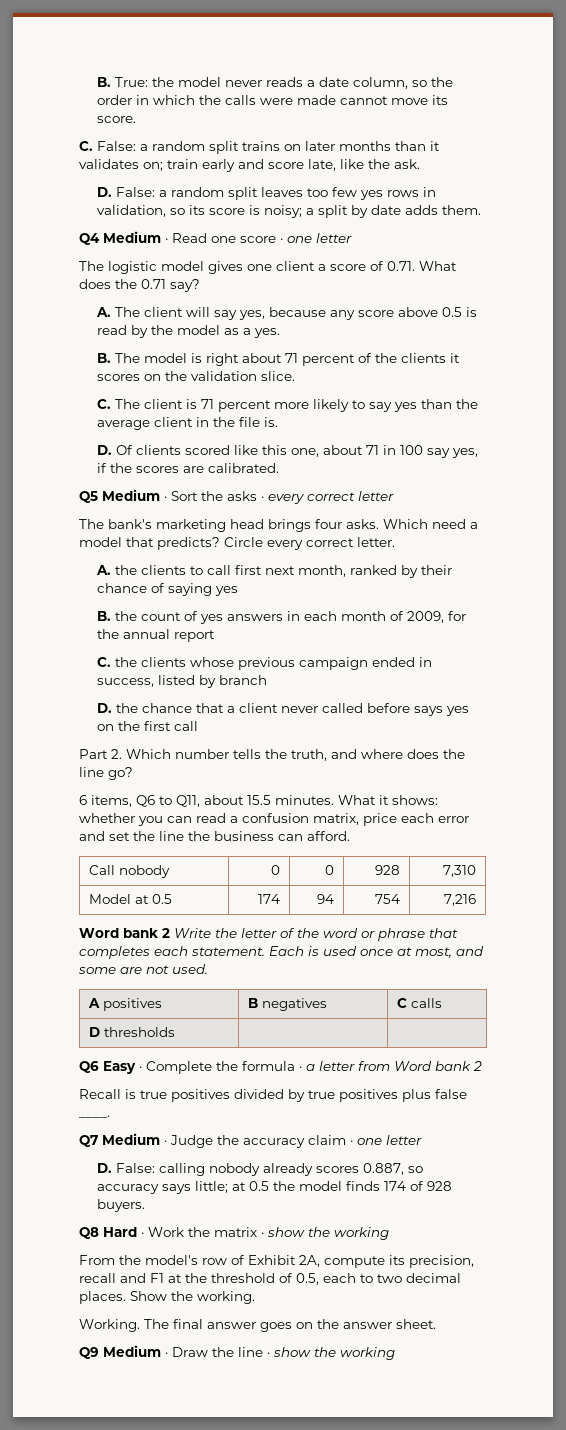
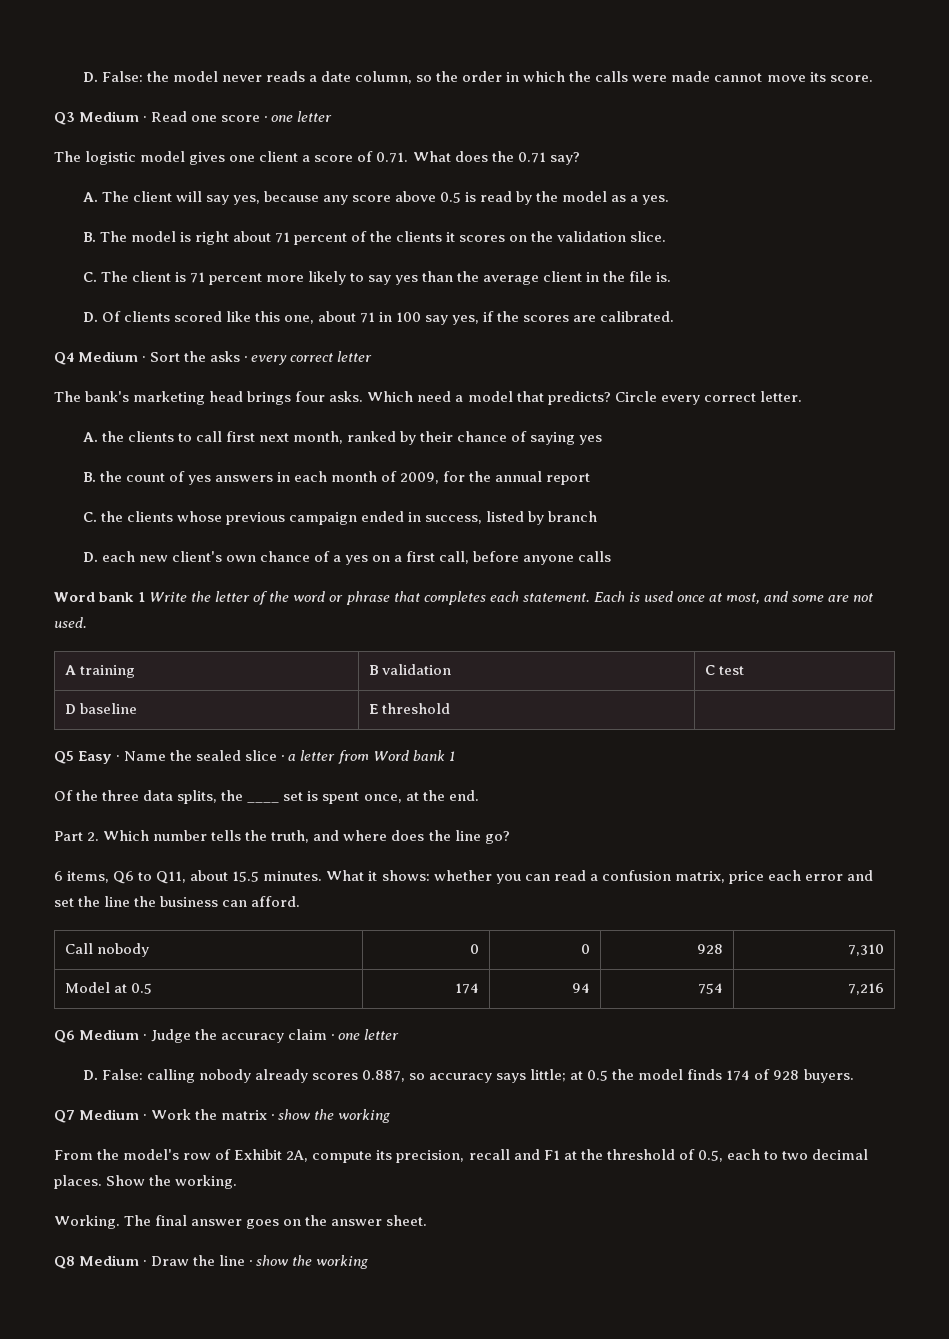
[96,77,148,87] B. True: -> [82,71,143,82] D. False:
[79,141,440,154] [79,159,420,172] [96,187,436,200] [96,205,481,218] [79,233,100,245] C. False: a random split trains on later months than it validates on; train early and score late, like the ask. // D. False: a random split leaves too few yes rows in validation, so its score is noisy; a split by date adds them. // Q4 -> [54,112,75,125] Q3
[79,491,98,503] Q5 -> [54,352,74,365] Q4
[115,703,469,716] [96,721,198,731] the chance that a client never called before says yes on the first call -> [101,551,612,565] [54,591,874,605] [54,617,87,628] [64,665,135,678] [368,664,451,675] [704,665,744,675] [64,703,137,714] [368,703,450,714] [54,750,455,764] [54,790,244,804] [247,801,280,803] [283,790,479,804] each new client's own chance of a yes on a first call, before anyone calls // Word bank 1 Write the letter of the word or phrase that completes each statement. Each is used once at most, and some are not used. // A training | B validation | C test // D baseline | E threshold | // Q5 Easy · Name the sealed slice · a letter from Word bank 1 // Of the three data splits, the ____ set is spent once, at the end.
[79,928,458,941] [79,946,484,959] [78,964,208,974] [88,998,163,1011] [248,998,328,1011] [397,998,443,1008] [89,1027,176,1037] [79,1061,482,1074] [79,1089,467,1102] [79,1115,110,1118] [79,1135,98,1147] Word bank 2 Write the letter of the word or phrase that completes each statement. Each is used once at most, and some are not used. // A positives | B negatives | C calls // D thresholds | | // Q6 Easy · Complete the formula · a letter from Word bank 2 // Recall is true positives divided by true positives plus false ____. // Q7 -> [54,1030,75,1043] Q6
[79,1227,137,1239] Q8 Hard -> [54,1109,140,1123] Q7 Medium
[79,1347,99,1359] Q9 -> [54,1256,75,1269] Q8

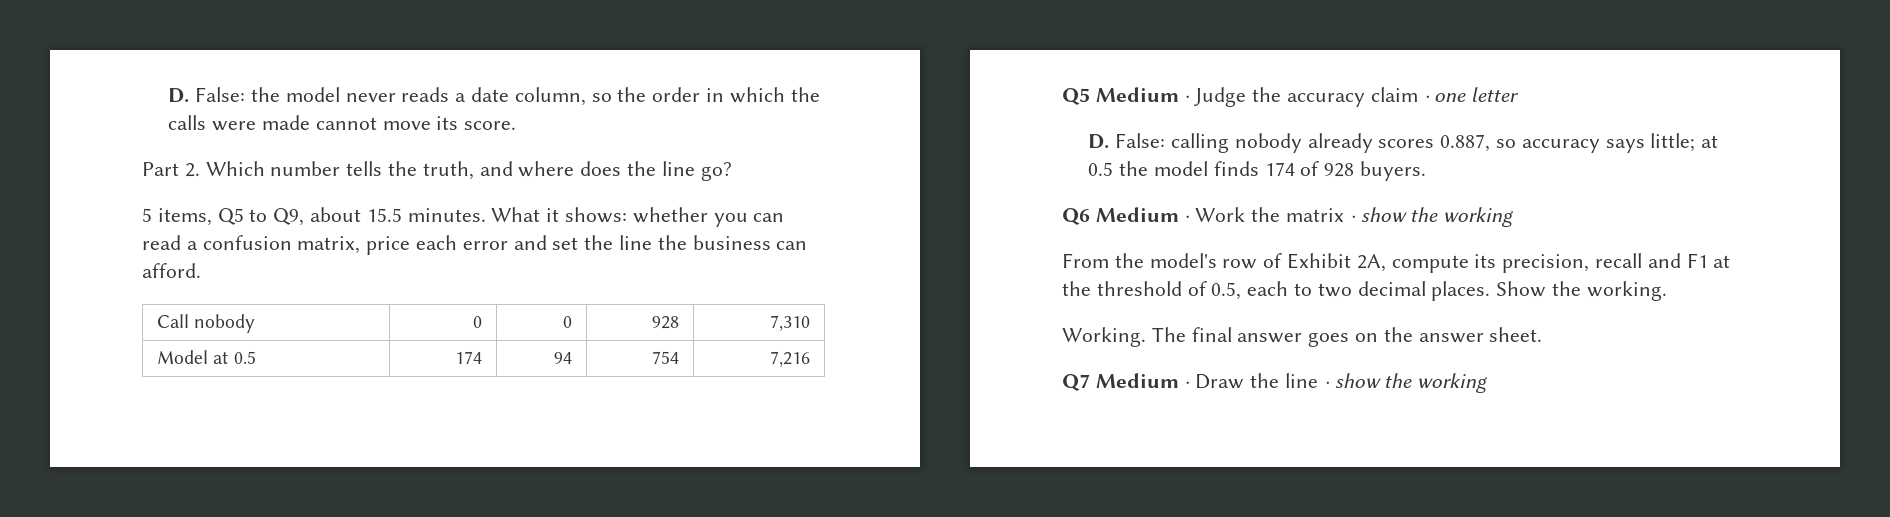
[54,111,333,125] [54,151,580,165] [82,191,670,205] [82,231,667,245] [82,271,672,285] [82,311,675,325] [54,351,373,365] [54,391,802,405] [82,431,603,445] [82,471,591,485] [82,511,598,525] [82,551,612,565] [54,591,874,605] [54,617,87,628] [64,665,135,678] [368,664,451,675] [704,665,744,675] [64,703,137,714] [368,703,450,714] [54,750,455,764] [54,790,244,804] [247,801,280,803] [283,790,479,804] // Q3 Medium · Read one score · one letter // The logistic model gives one client a score of 0.71. What does the 0.71 say? // A. The client will say yes, because any score above 0.5 is read by the model as a yes. // B. The model is right about 71 percent of the clients it scores on the validation slice. // C. The client is 71 percent more likely to say yes than the average client in the file is. // D. Of clients scored like this one, about 71 in 100 say yes, if the scores are calibrated. // Q4 Medium · Sort the asks · every correct letter // The bank's marketing head brings four asks. Which need a model that predicts? Circle every correct letter. // A. the clients to call first next month, ranked by their chance of saying yes // B. the count of yes answers in each month of 2009, for the annual report // C. the clients whose previous campaign ended in success, listed by branch // D. each new client's own chance of a yes on a first call, before anyone calls // Word bank 1 Write the letter of the word or phrase that completes each statement. Each is used once at most, and some are not used. // A training | B validation | C test // D baseline | E threshold | // Q5 Easy · Name the sealed slice · a letter from Word bank 1 // Of the three data splits, the ____ set is spent once, at the end. -> (517, 125) none
[54,871,187,884] 6 items, Q6 to Q11, -> [142,208,305,226] 5 items, Q5 to Q9,
[54,1030,75,1043] Q6 -> [1062,88,1090,105] Q5
[54,1110,75,1123] Q7 -> [1062,208,1090,225] Q6
[54,1256,75,1269] Q8 -> [1062,374,1090,391] Q7

